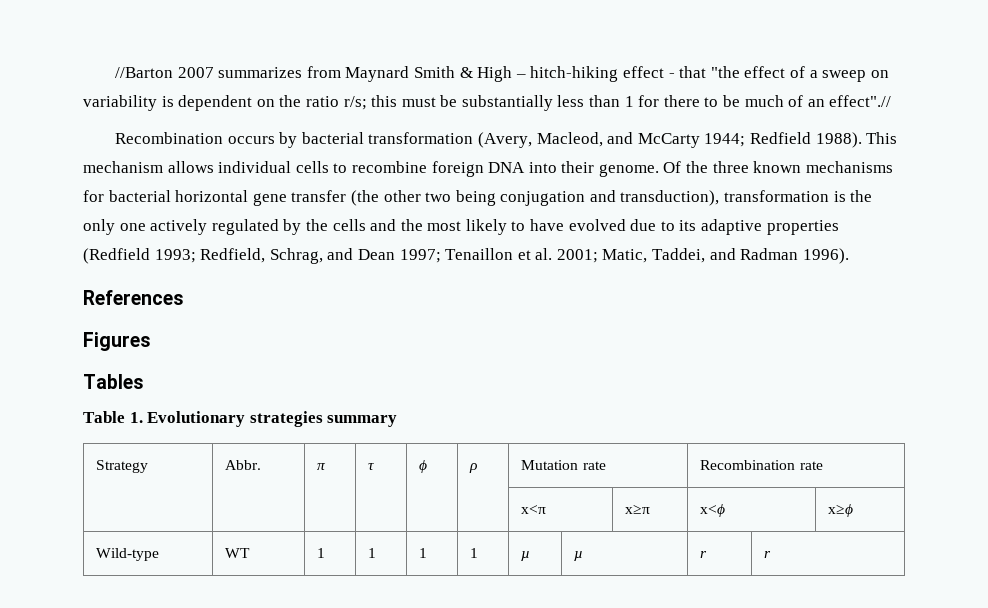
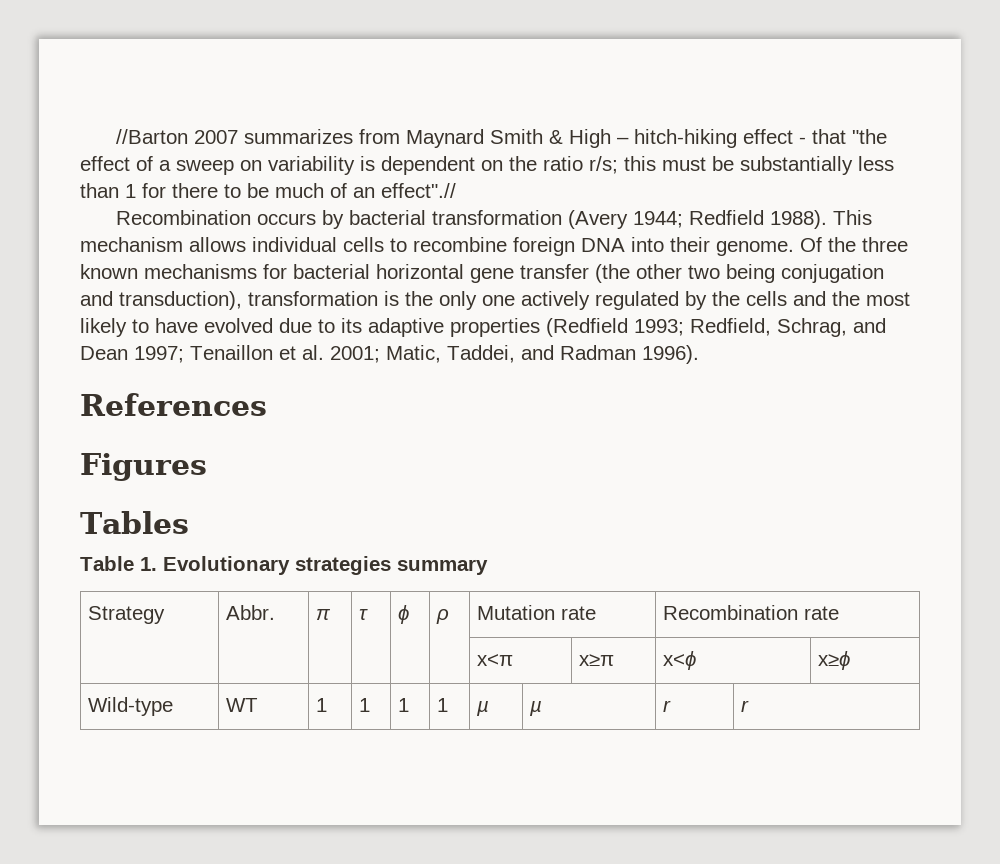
[478,132,700,148] (Avery, Macleod, and McCarty -> [567,210,628,229] (Avery

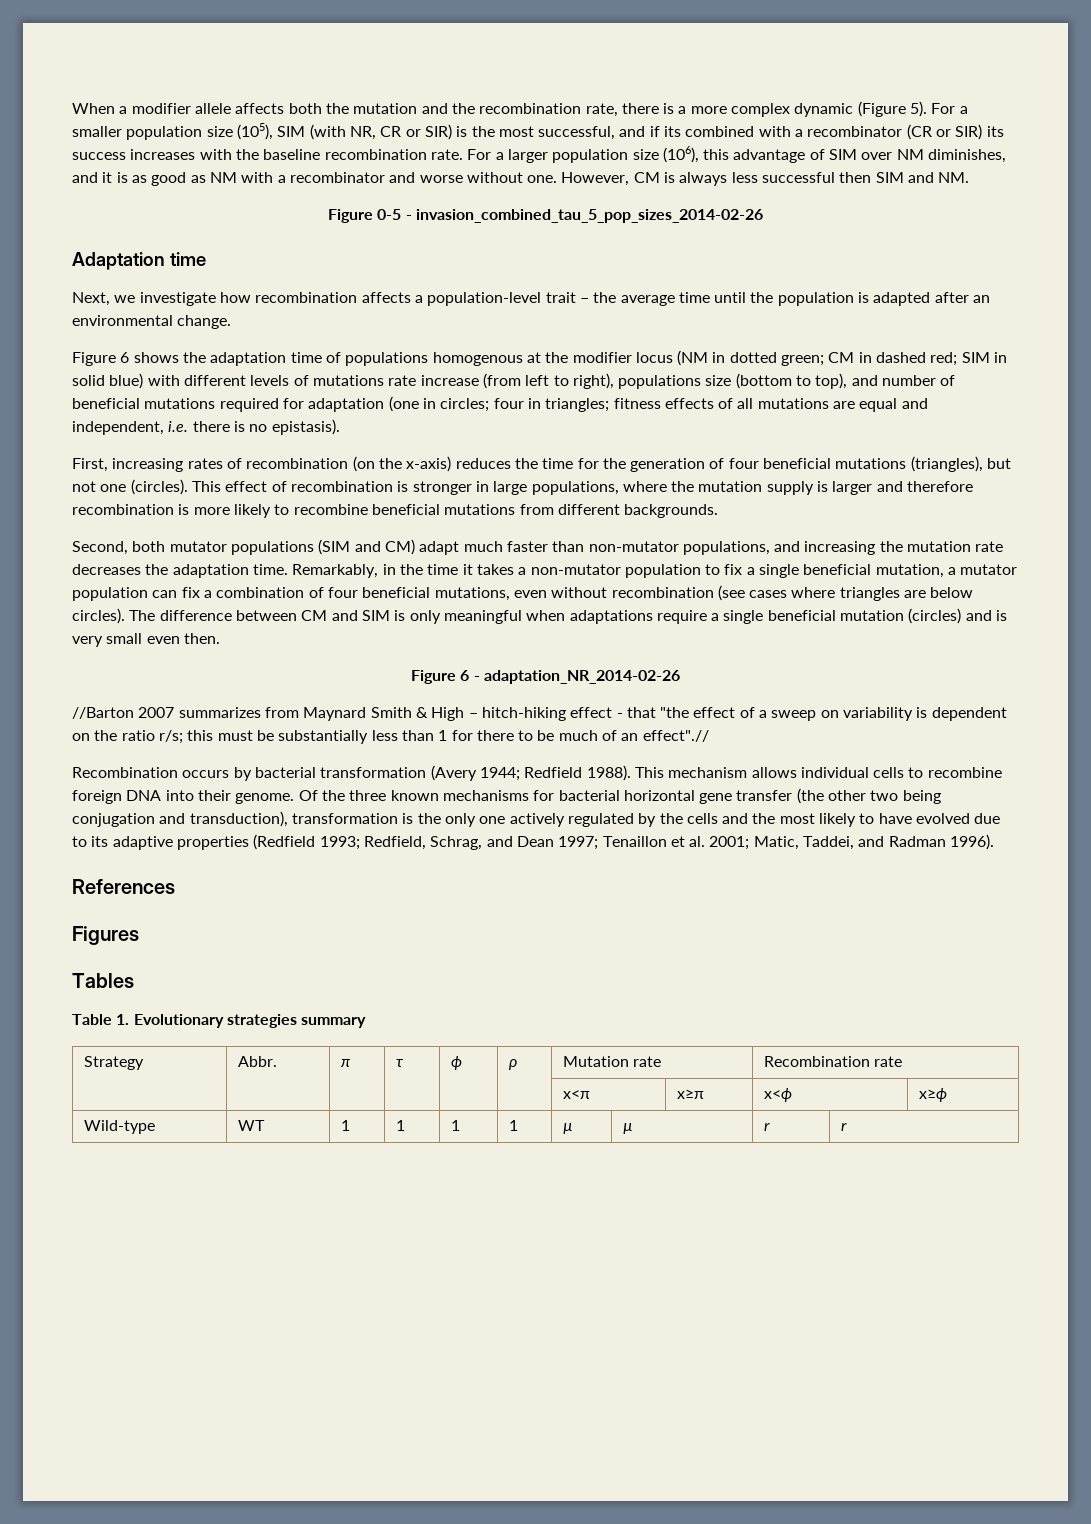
(115, 136) none -> [72,101,968,117] [72,123,1004,140] [72,146,1007,163] [72,172,970,186] [328,209,763,223] [72,252,206,270] [72,292,991,306] [72,315,232,329] [72,350,1008,366] [72,373,956,389] [72,396,928,412] [72,419,340,435] [72,456,1012,472] [72,479,974,495] [72,504,719,518] [72,539,1004,555] [72,564,1018,578] [72,585,974,601] [72,608,1008,624] [72,633,220,647] [411,670,680,684] When a modifier allele affects both the mutation and the recombination rate, there is a more complex dynamic (Figure 5). For a smaller population size (105), SIM (with NR, CR or SIR) is the most successful, and if its combined with a recombinator (CR or SIR) its success increases with the baseline recombination rate. For a larger population size (106), this advantage of SIM over NM diminishes, and it is as good as NM with a recombinator and worse without one. However, CM is always less successful then SIM and NM. // Figure 0-5 - invasion_combined_tau_5_pop_sizes_2014-02-26 // Adaptation time // Next, we investigate how recombination affects a population-level trait – the average time until the population is adapted after an environmental change. // Figure 6 shows the adaptation time of populations homogenous at the modifier locus (NM in dotted green; CM in dashed red; SIM in solid blue) with different levels of mutations rate increase (from left to right), populations size (bottom to top), and number of beneficial mutations required for adaptation (one in circles; four in triangles; fitness effects of all mutations are equal and independent, i.e. there is no epistasis). // First, increasing rates of recombination (on the x-axis) reduces the time for the generation of four beneficial mutations (triangles), but not one (circles). This effect of recombination is stronger in large populations, where the mutation supply is larger and therefore recombination is more likely to recombine beneficial mutations from different backgrounds. // Second, both mutator populations (SIM and CM) adapt much faster than non-mutator populations, and increasing the mutation rate decreases the adaptation time. Remarkably, in the time it takes a non-mutator population to fix a single beneficial mutation, a mutator population can fix a combination of four beneficial mutations, even without recombination (see cases where triangles are below circles). The difference between CM and SIM is only meaningful when adaptations require a single beneficial mutation (circles) and is very small even then. // Figure 6 - adaptation_NR_2014-02-26 //

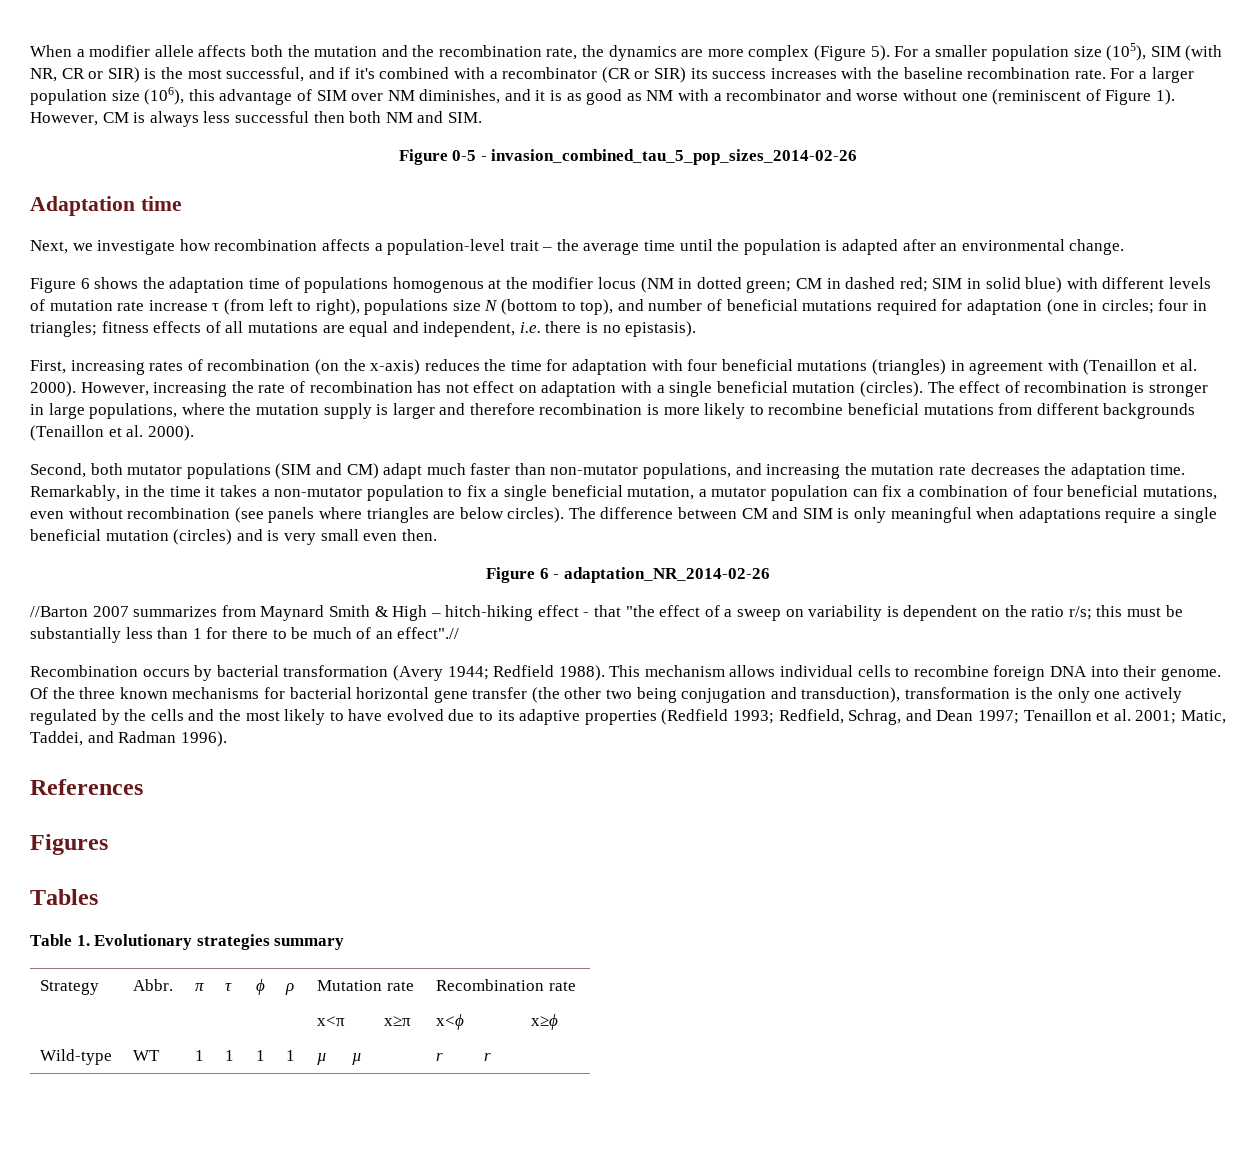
[621,103,687,114] there is a -> [582,45,704,61] the dynamics are
[794,103,854,117] dynamic -> (810, 53) none
[664,126,682,137] its -> [354,68,375,79] it's
[527,175,558,183] one. -> [961,89,1175,105] one (reminiscent of Figure 1).
[875,172,970,183] SIM and NM. -> [349,111,482,123] both NM and SIM.
[312,375,384,386] mutations -> [49,300,113,311] mutation
(479, 380) none -> [212,303,220,311] τ
(732, 380) none -> [484,300,499,311] N
[602,456,1012,472] [72,479,221,495] the generation of four beneficial mutations (triangles), but not one (circles). This -> [572,359,1197,375] [30,381,955,397] adaptation with four beneficial mutations (triangles) in agreement with (Tenaillon et al. 2000). However, increasing the rate of recombination has not effect on adaptation with a single beneficial mutation (circles). The
[624,504,719,518] backgrounds. -> [1103,403,1196,419] [30,425,194,441] backgrounds (Tenaillon et al. 2000).
[749,590,788,598] cases -> [268,507,315,523] panels

